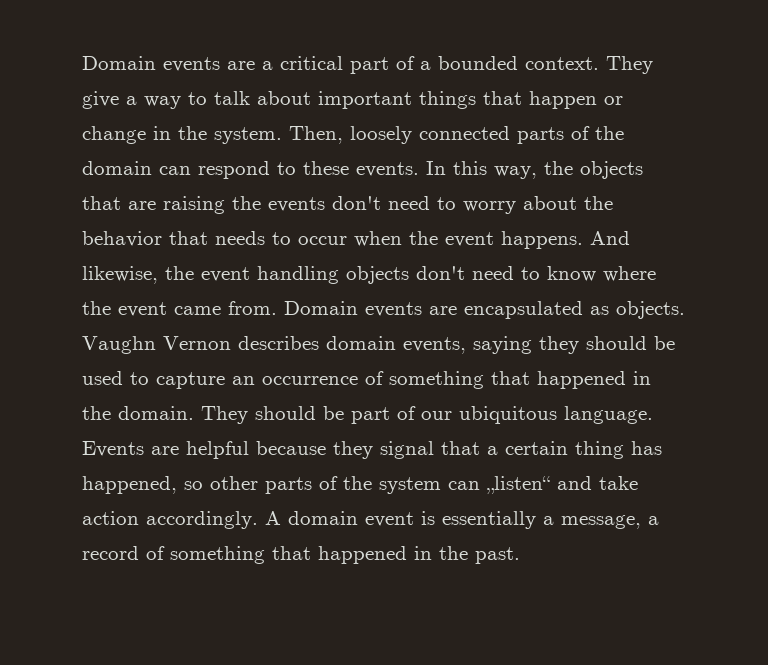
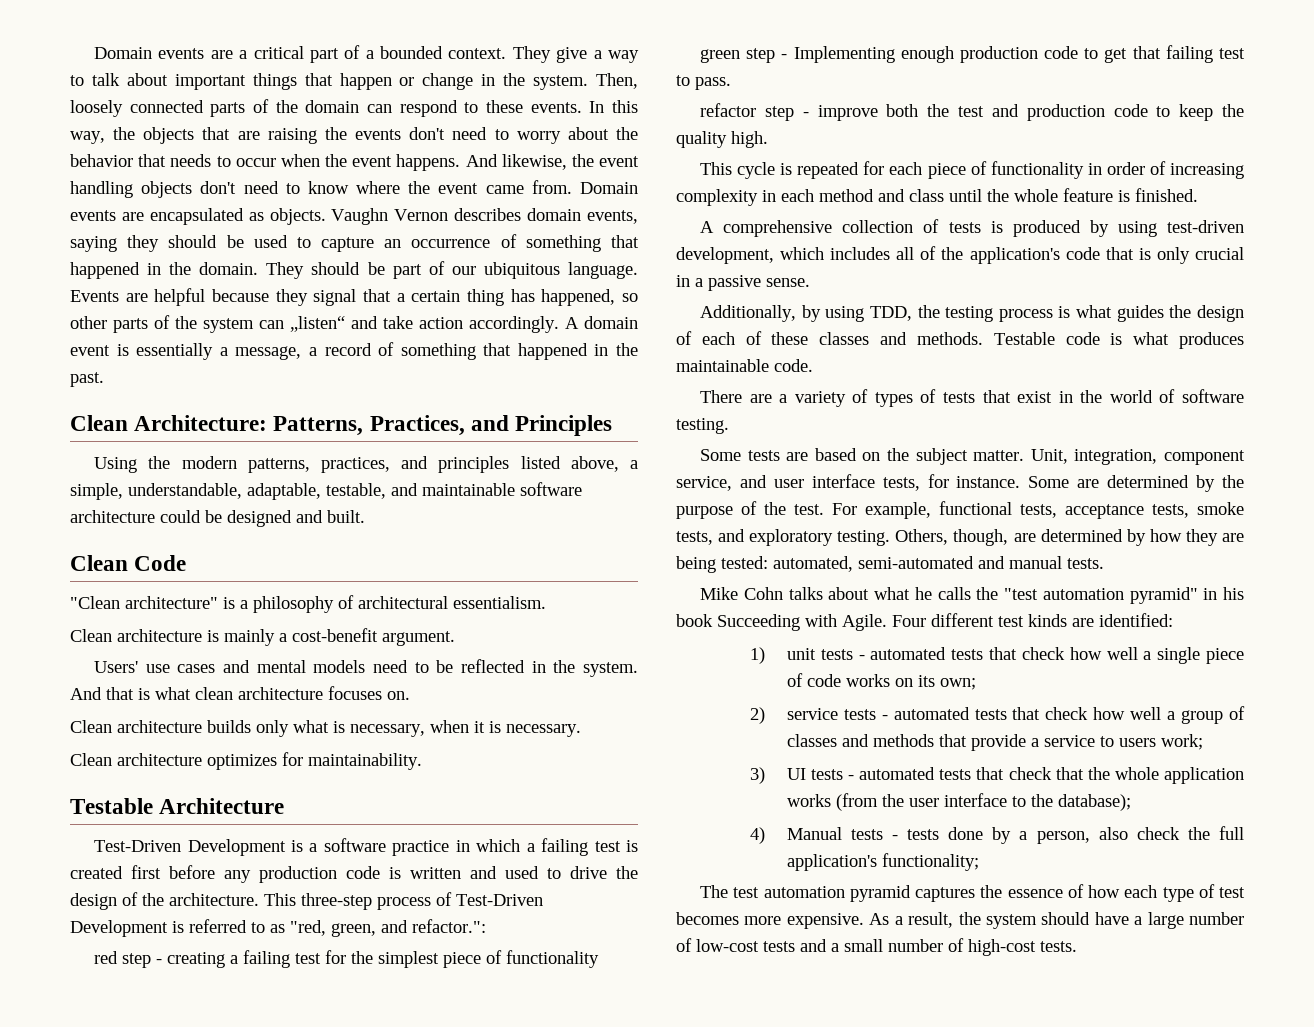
(520, 555) none -> [70,415,613,436] [94,456,638,473] [70,482,582,500] [70,510,365,527] [70,555,187,571] [70,595,546,613] [70,628,455,646] [94,659,638,677] [70,686,410,700] [70,720,581,737] [70,752,422,770] [70,798,285,814] [94,838,638,856] [70,865,638,883] [70,892,543,910] [70,919,486,937] [94,950,600,968] [700,45,1245,63] [676,75,731,90] [700,103,1244,121] [676,131,768,148] [700,161,1244,179] [676,188,1198,206] [700,219,1244,237] [676,246,1244,264] [676,275,810,291] [700,305,1244,322] [676,331,1244,349] [676,359,813,372] [700,389,1244,407] [676,418,729,434] [700,448,1245,465] [676,474,1244,492] [676,501,1244,519] [676,529,1244,546] [676,556,1104,573] [700,587,1244,604] [676,613,1173,631] [749,647,1244,664] [786,673,976,690] [749,706,1245,724] [786,734,1203,751] [749,767,1244,784] [786,793,1131,811] [749,826,1244,844] [786,853,979,871] [700,884,1245,902] [676,912,1244,929] [676,938,1077,956] // Clean Architecture: Patterns, Practices, and Principles // Using the modern patterns, practices, and principles listed above, a simple, understandable, adaptable, testable, and maintainable software architecture could be designed and built. // Clean Code // "Clean architecture" is a philosophy of architectural essentialism. // Clean architecture is mainly a cost-benefit argument. // Users' use cases and mental models need to be reflected in the system. And that is what clean architecture focuses on. // Clean architecture builds only what is necessary, when it is necessary. // Clean architecture optimizes for maintainability. // Testable Architecture // Test-Driven Development is a software practice in which a failing test is created first before any production code is written and used to drive the design of the architecture. This three-step process of Test-Driven Development is referred to as "red, green, and refactor.": // red step - creating a failing test for the simplest piece of functionality // green step - Implementing enough production code to get that failing test to pass. // refactor step - improve both the test and production code to keep the quality high. // This cycle is repeated for each piece of functionality in order of increasing complexity in each method and class until the whole feature is finished. // A comprehensive collection of tests is produced by using test-driven development, which includes all of the application's code that is only crucial in a passive sense. // Additionally, by using TDD, the testing process is what guides the design of each of these classes and methods. Testable code is what produces maintainable code. // There are a variety of types of tests that exist in the world of software testing. // Some tests are based on the subject matter. Unit, integration, component service, and user interface tests, for instance. Some are determined by the purpose of the test. For example, functional tests, acceptance tests, smoke tests, and exploratory testing. Others, though, are determined by how they are being tested: automated, semi-automated and manual tests. // Mike Cohn talks about what he calls the "test automation pyramid" in his book Succeeding with Agile. Four different test kinds are identified: // 1) unit tests - automated tests that check how well a single piece of code works on its own; // 2) service tests - automated tests that check how well a group of classes and methods that provide a service to users work; // 3) UI tests - automated tests that check that the whole application works (from the user interface to the database); // 4) Manual tests - tests done by a person, also check the full application's functionality; // The test automation pyramid captures the essence of how each type of test becomes more expensive. As a result, the system should have a large number of low-cost tests and a small number of high-cost tests.

